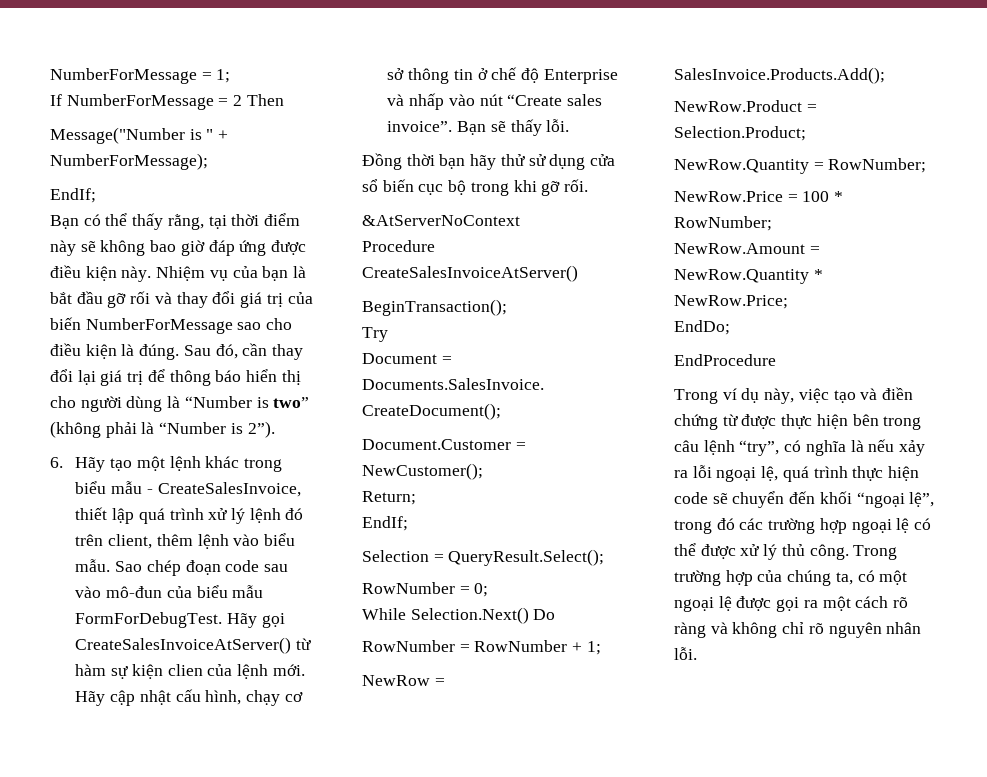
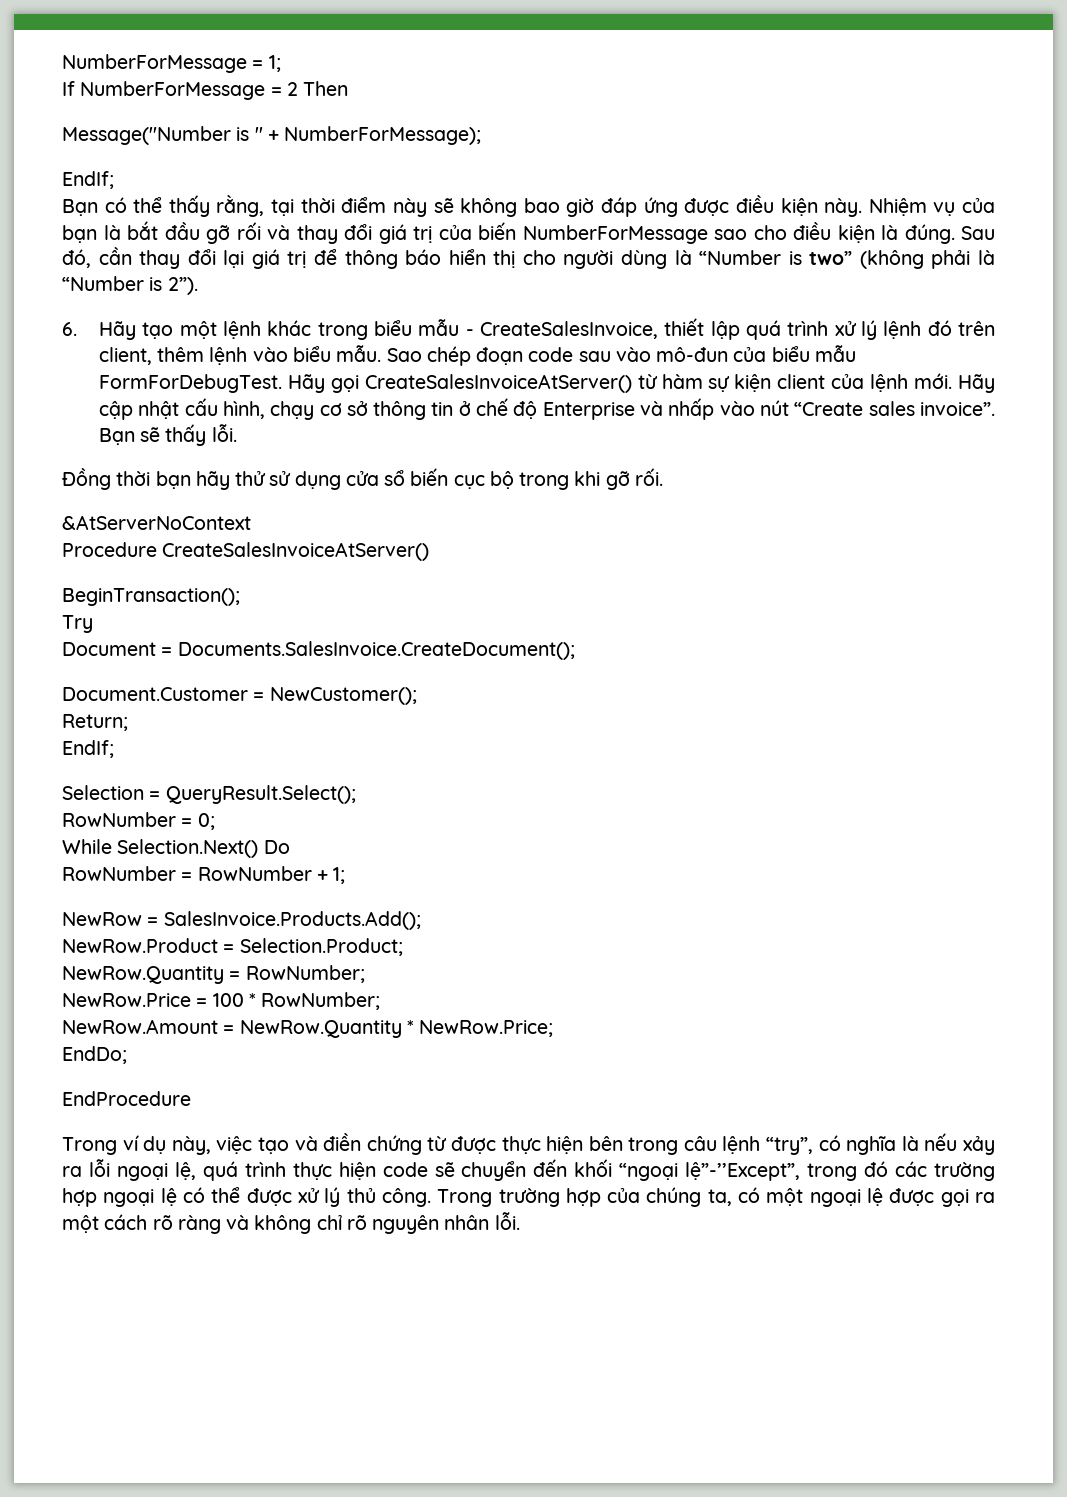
[167,664,203,676] clien -> [777,374,826,389] client
[909,492,935,507] lệ”, -> [685,1162,801,1181] lệ”-’’Except”,

